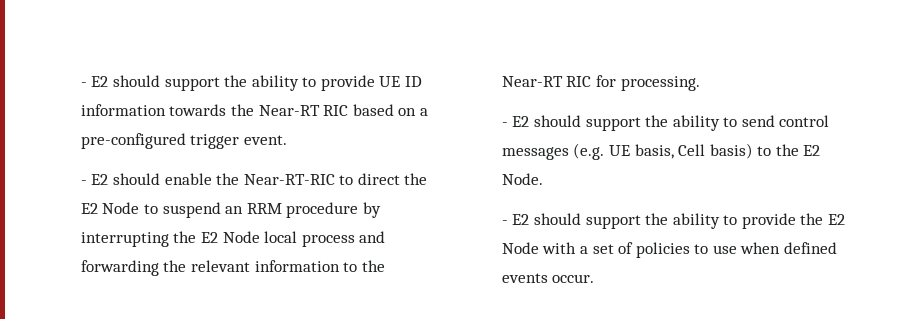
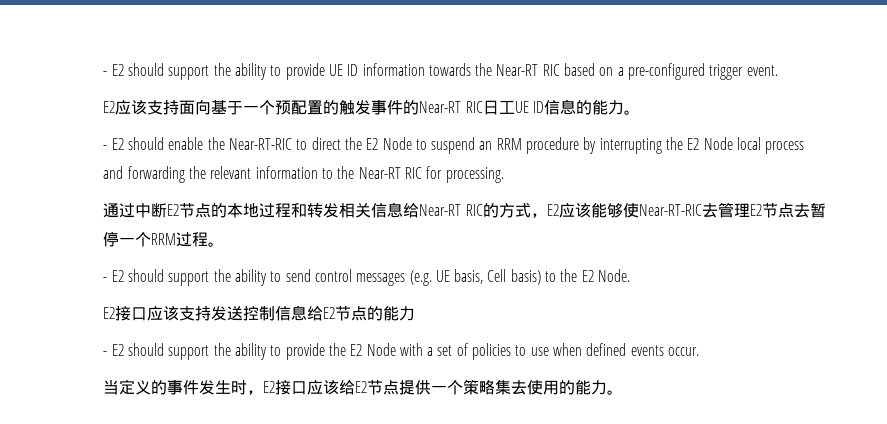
(287, 140) none -> [103,99,640,115] // E2应该支持面向基于一个预配置的触发事件的Near-RT RIC日工UE ID信息的能力。
(700, 83) none -> [103,202,826,218] [103,231,225,247] // 通过中断E2节点的本地过程和转发相关信息给Near-RT RIC的方式，E2应该能够使Near-RT-RIC去管理E2节点去暂停一个RRM过程。
(543, 179) none -> [103,305,416,321] // E2接口应该支持发送控制信息给E2节点的能力
(595, 278) none -> [103,379,624,395] // 当定义的事件发生时，E2接口应该给E2节点提供一个策略集去使用的能力。

